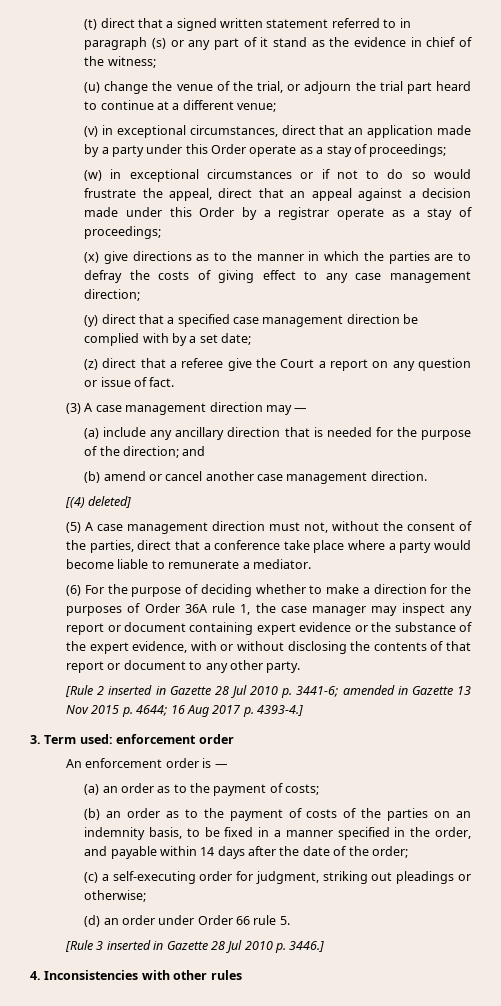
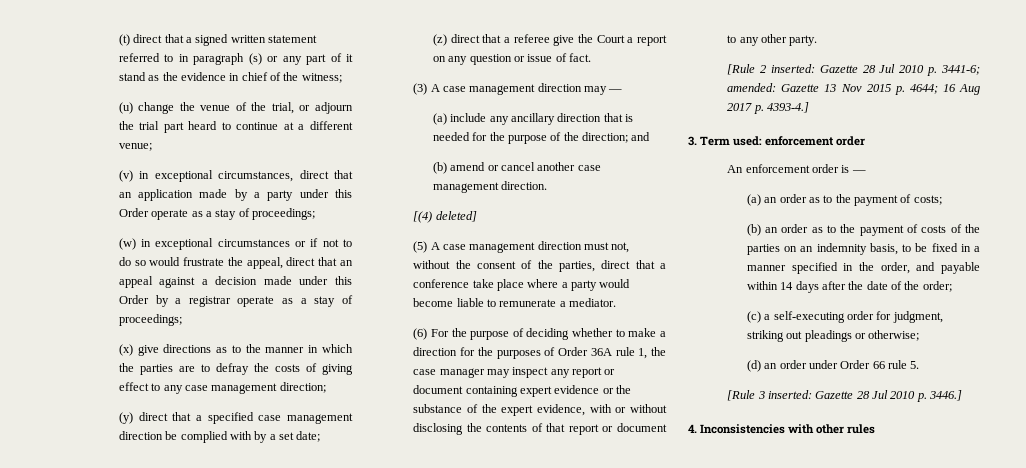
[108,685,166,695] inserted in -> [770,64,815,73] inserted:
[342,685,408,695] amended in -> [727,83,777,92] amended:
[106,940,164,950] inserted in -> [767,390,812,399] inserted:

